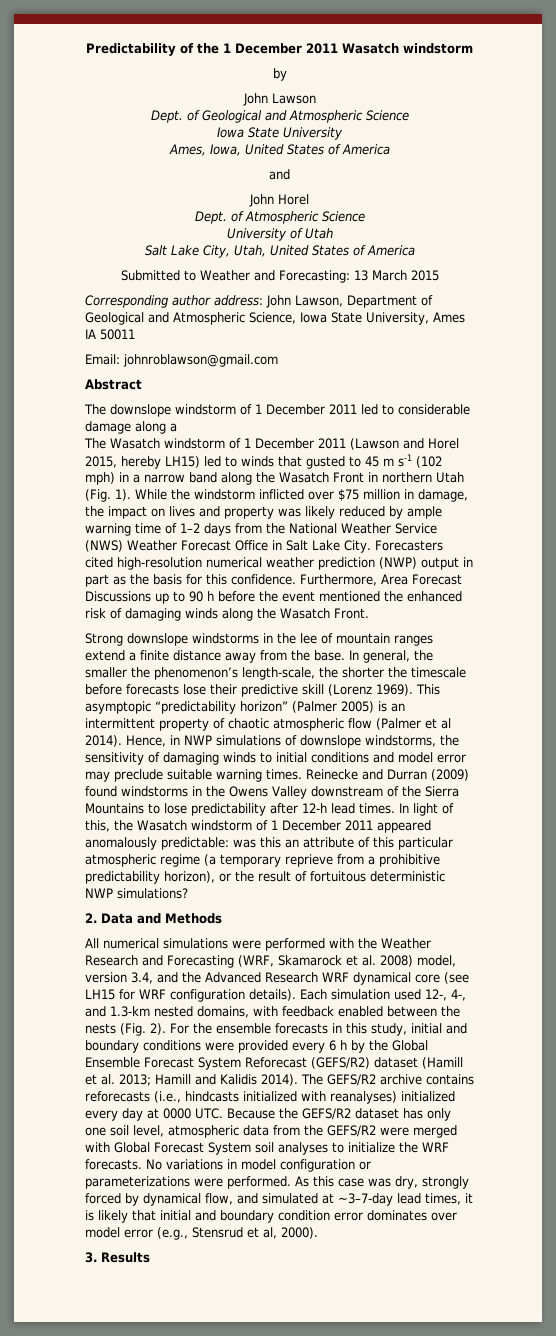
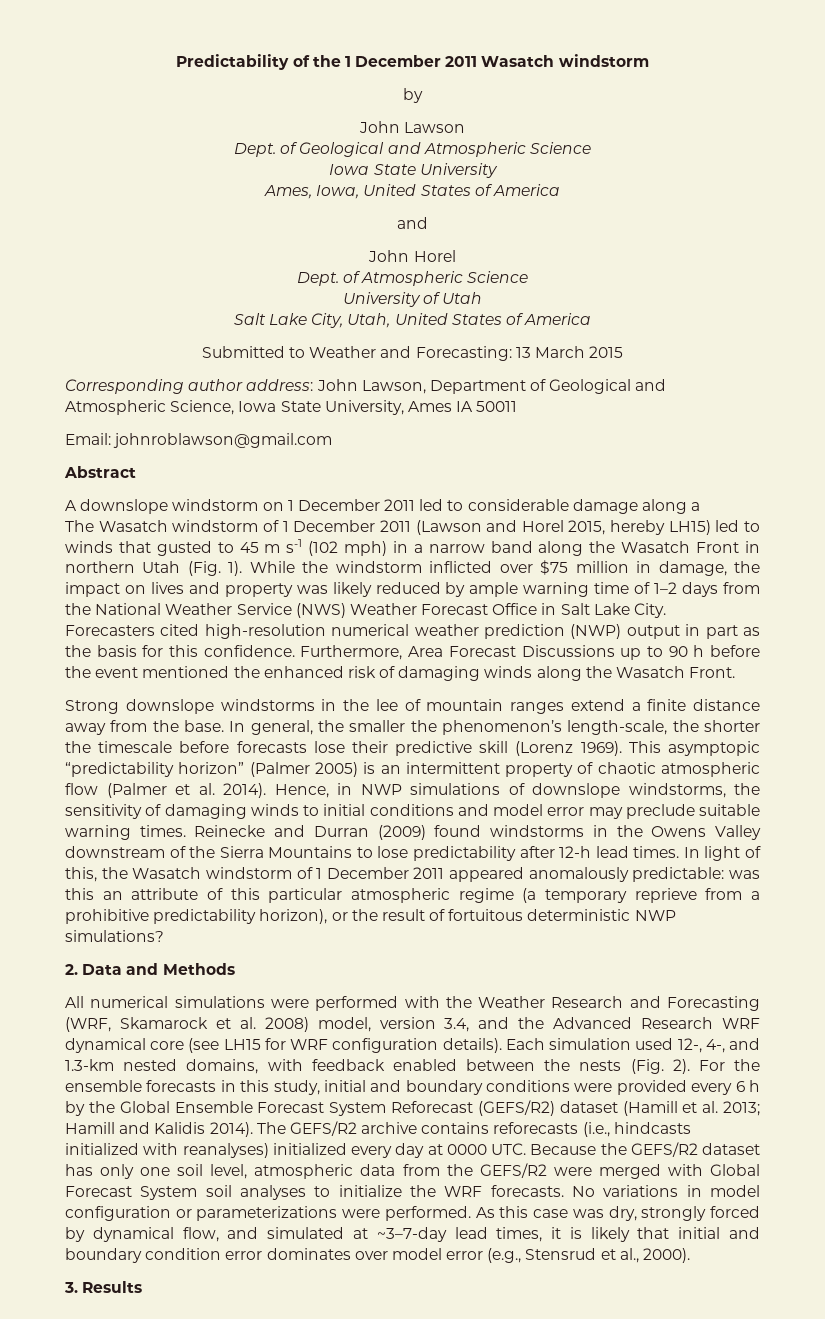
[84,404,106,415] The -> [65,500,77,511] A
[240,404,252,415] of -> [262,502,284,511] on
[441,718,451,729] al -> [198,783,215,795] al.
[263,1227,277,1239] al, -> [619,1248,639,1263] al.,

